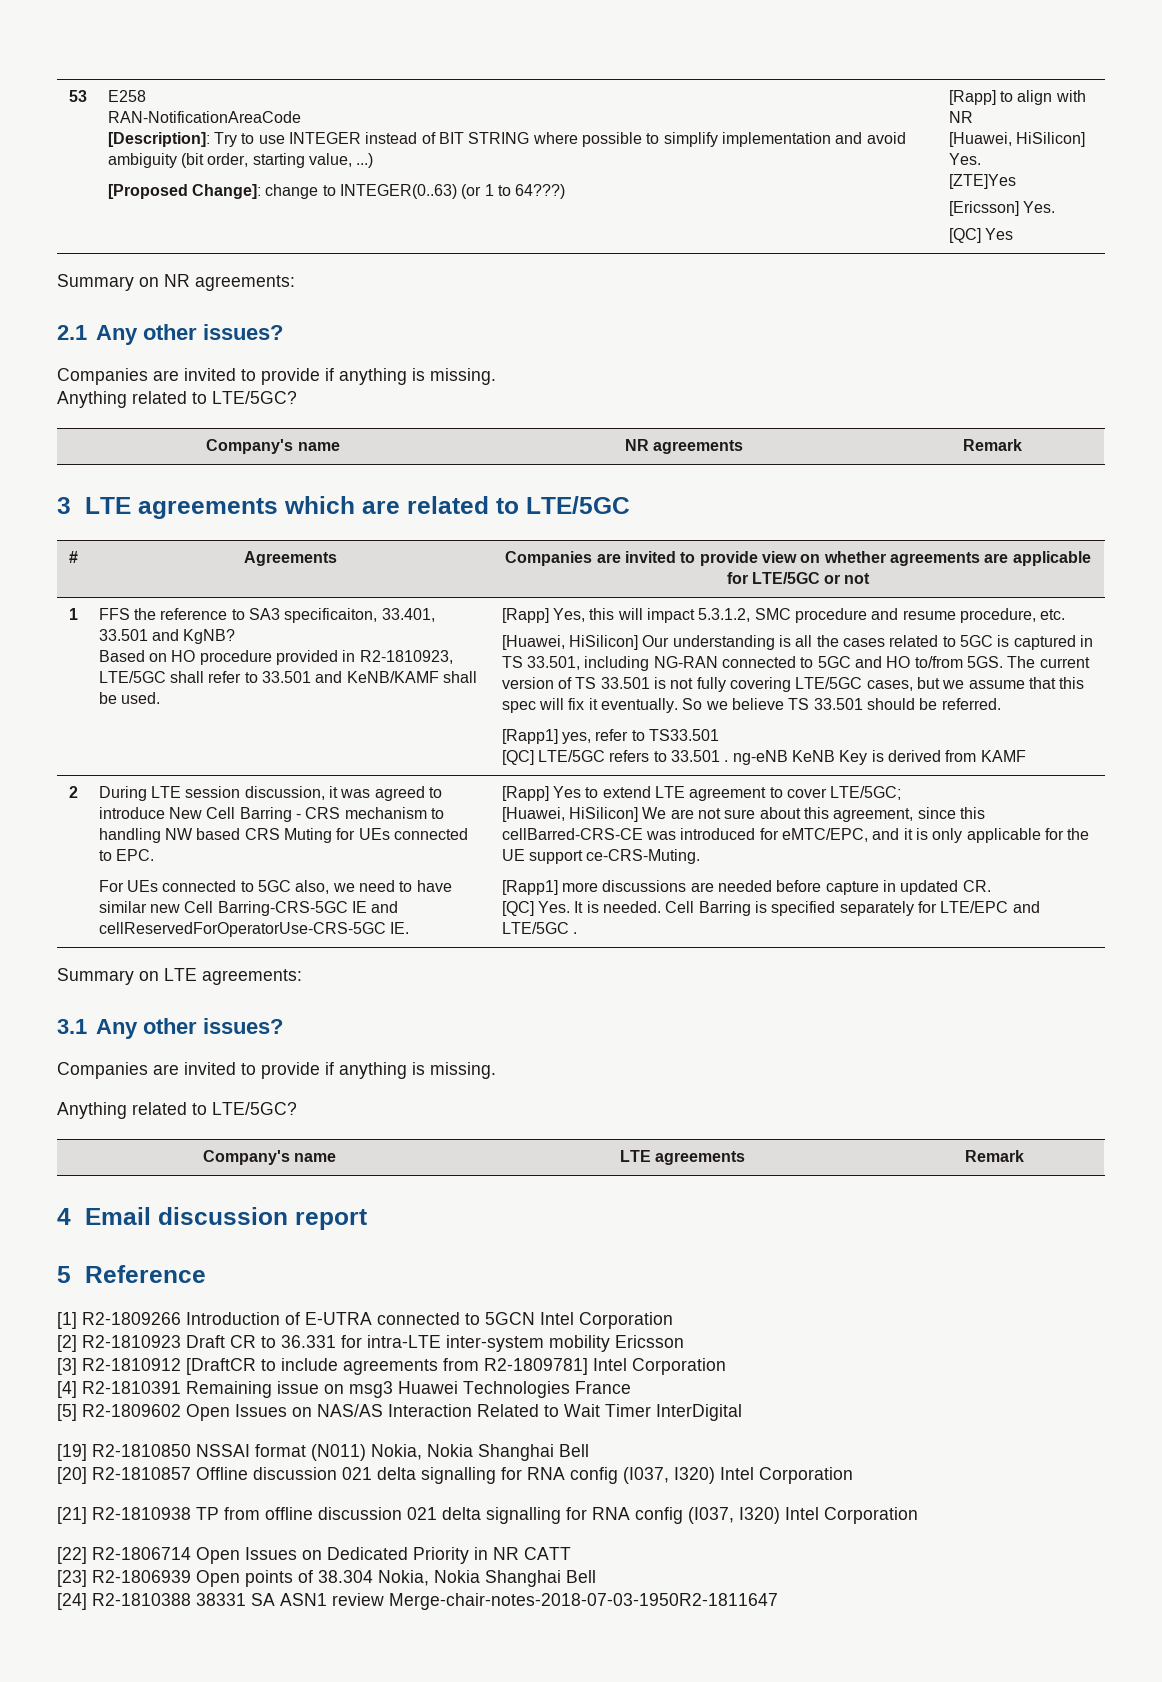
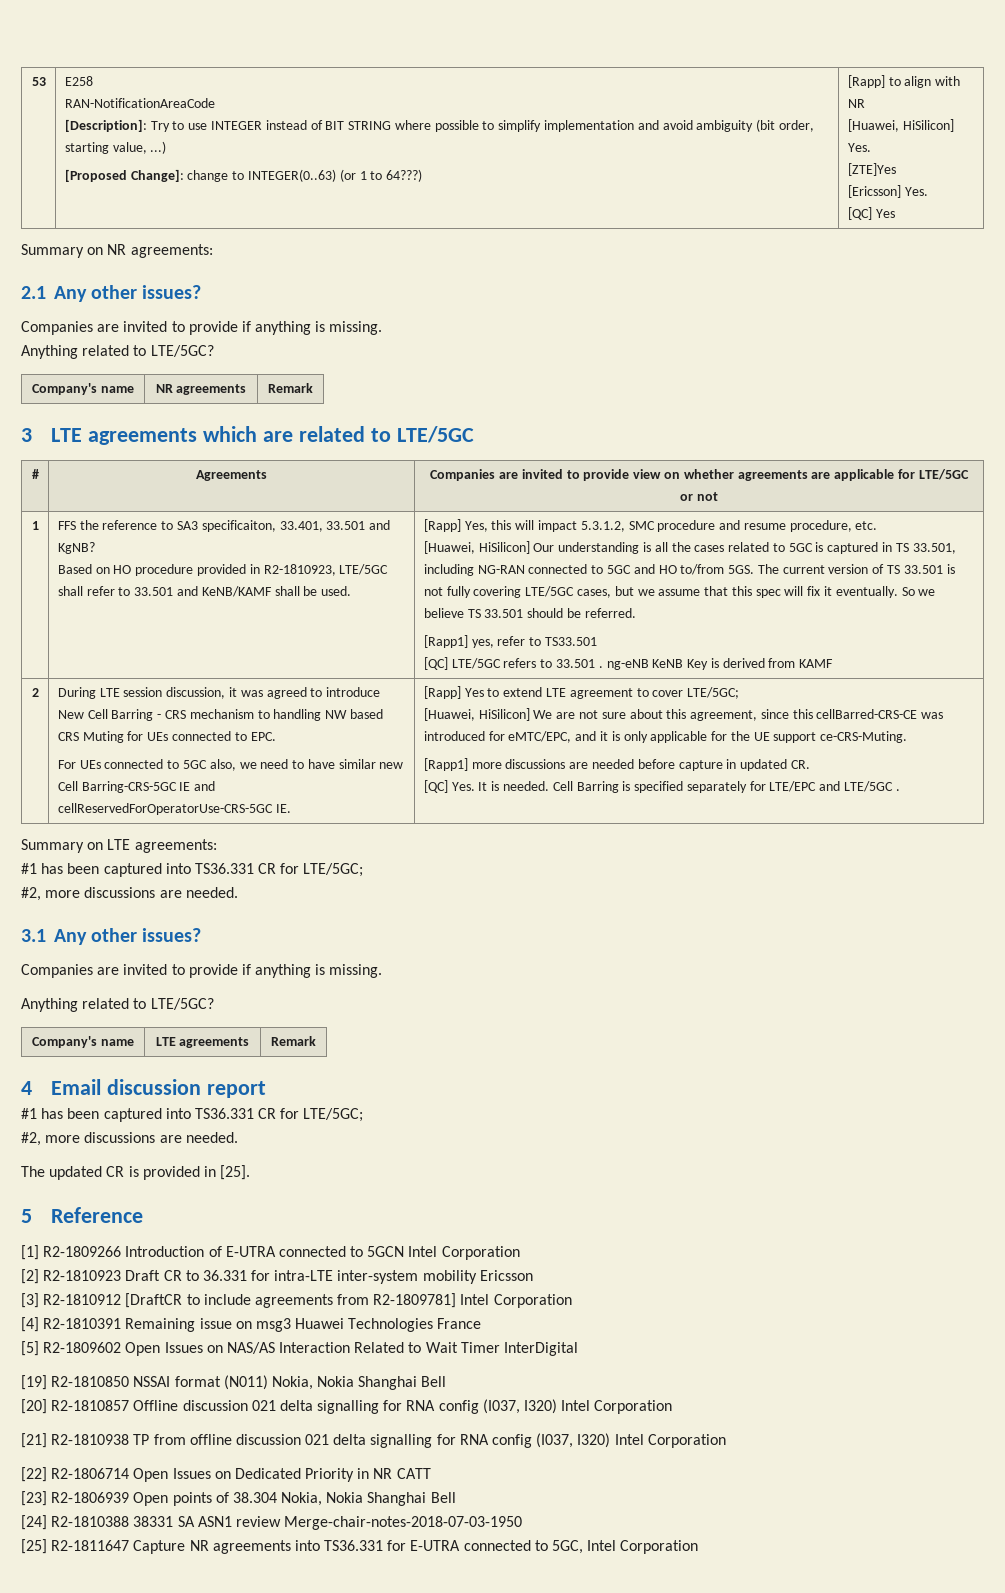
(302, 977) none -> [21,863,364,877] [21,887,238,901] // #1 has been captured into TS36.331 CR for LTE/5GC; // #2, more discussions are needed.
(367, 1219) none -> [21,1108,364,1122] [21,1132,238,1146] [21,1165,251,1180] // #1 has been captured into TS36.331 CR for LTE/5GC; // #2, more discussions are needed. // The updated CR is provided in [25].
[389,1593,778,1610] Merge-chair-notes-2018-07-03-1950R2-1811647 -> [284,1516,523,1530] [21,1539,699,1554] Merge-chair-notes-2018-07-03-1950 // [25] R2-1811647 Capture NR agreements into TS36.331 for E-UTRA connected to 5GC, Intel Corporation

